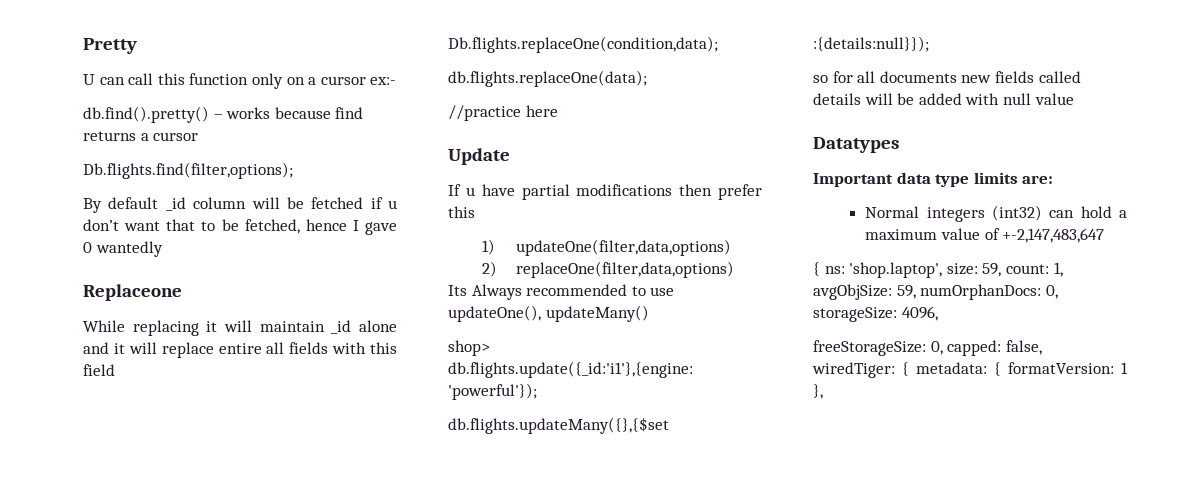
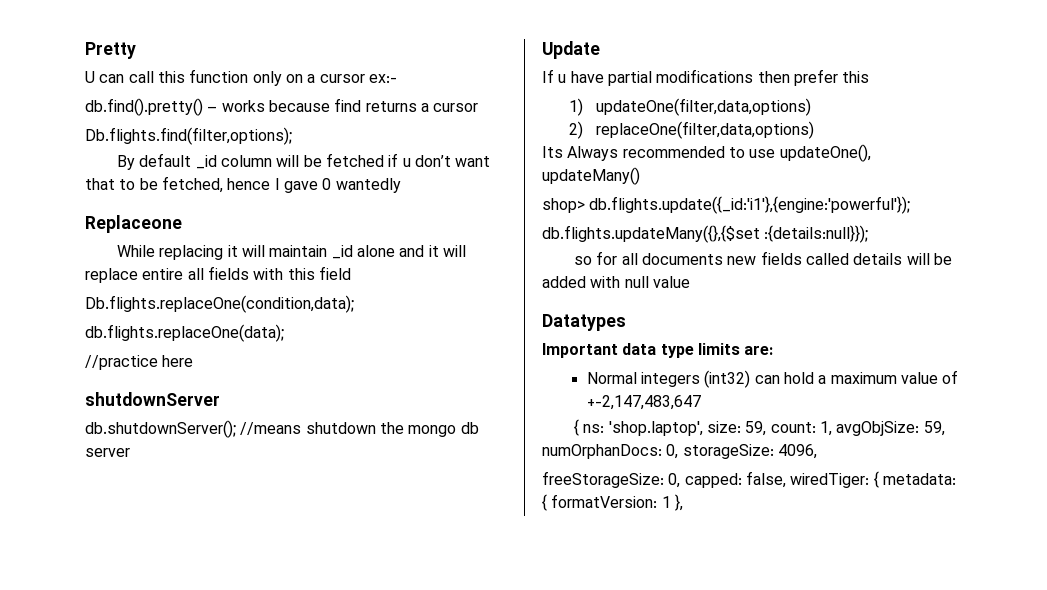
(558, 111) none -> [85,392,220,406] [85,420,479,438] [85,448,130,457] // shutdownServer // db.shutdownServer(); //means shutdown the mongo db server

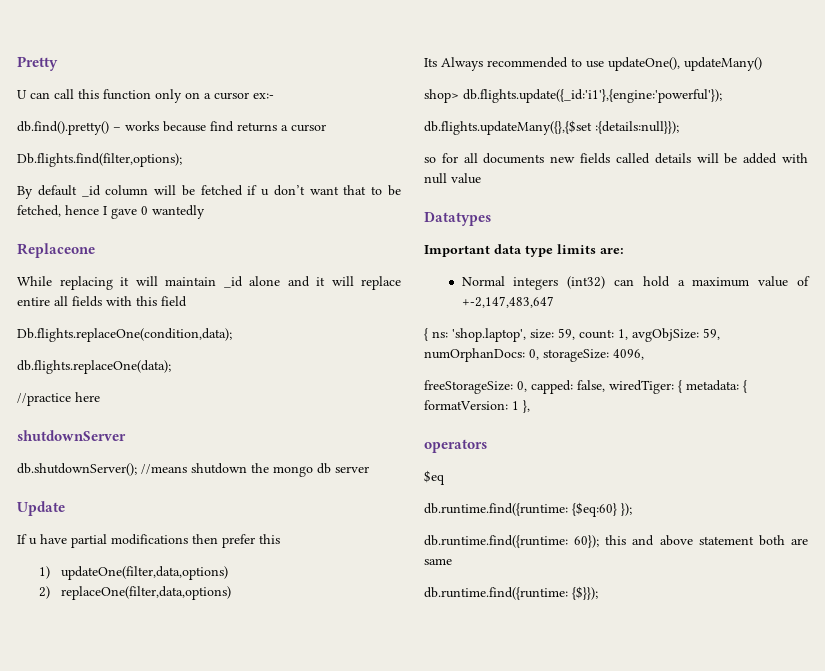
(683, 502) none -> [424,439,487,453] [424,470,445,485] [424,502,632,517] [424,535,808,548] [424,558,452,565] [424,586,598,600] // operators // $eq // db.runtime.find({runtime: {$eq:60} }); // db.runtime.find({runtime: 60}); this and above statement both are same // db.runtime.find({runtime: {$}});

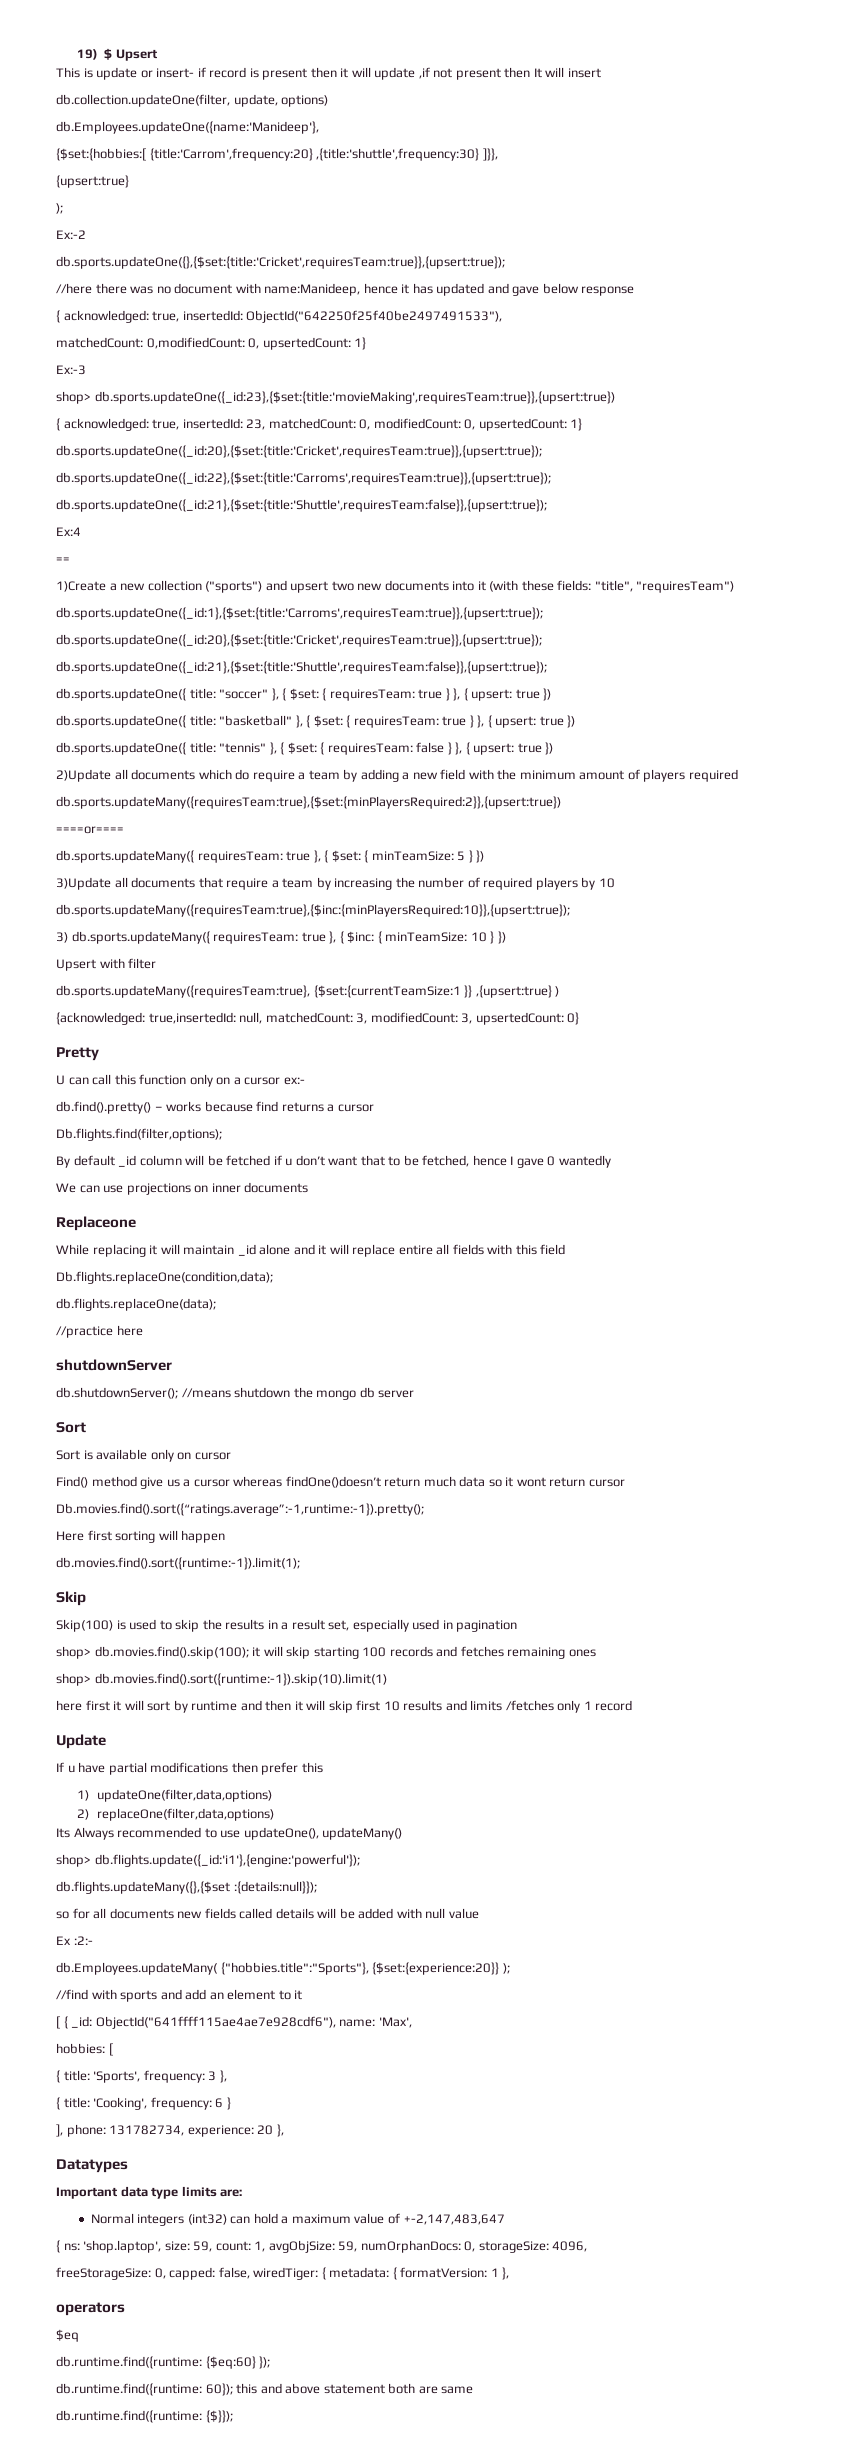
(17, 63) none -> [76,48,158,61] [56,67,601,80] [56,94,329,107] [56,121,319,134] [56,148,498,161] [56,175,129,188] [56,203,63,214] [56,230,86,239] [56,256,505,269] [56,283,635,296] [56,310,503,323] [56,337,367,350] [56,365,86,375] [56,391,615,404] [56,418,583,431] [56,445,542,458] [56,472,551,485] [56,499,547,512] [56,527,81,536] [56,557,70,563] [56,580,735,593] [56,607,543,620] [56,634,542,647] [56,661,547,674] [56,688,552,701] [56,715,576,728] [56,742,554,755] [56,769,738,782] [56,796,561,809] [56,826,124,834] [56,850,485,863] [56,877,615,890] [56,904,570,917] [56,931,506,944] [56,958,157,971] [56,985,560,998] [56,1012,580,1025] 19) $ Upsert // This is update or insert- if record is present then it will update ,if not present then It will insert // db.collection.updateOne(filter, update, options) // db.Employees.updateOne({name:'Manideep'}, // {$set:{hobbies:[ {title:'Carrom',frequency:20} ,{title:'shuttle',frequency:30} ]}}, // {upsert:true} // ); // Ex:-2 // db.sports.updateOne({},{$set:{title:'Cricket',requiresTeam:true}},{upsert:true}); // //here there was no document with name:Manideep, hence it has updated and gave below response // { acknowledged: true, insertedId: ObjectId("642250f25f40be2497491533"), // matchedCount: 0,modifiedCount: 0, upsertedCount: 1} // Ex:-3 // shop> db.sports.updateOne({_id:23},{$set:{title:'movieMaking',requiresTeam:true}},{upsert:true}) // { acknowledged: true, insertedId: 23, matchedCount: 0, modifiedCount: 0, upsertedCount: 1} // db.sports.updateOne({_id:20},{$set:{title:'Cricket',requiresTeam:true}},{upsert:true}); // db.sports.updateOne({_id:22},{$set:{title:'Carroms',requiresTeam:true}},{upsert:true}); // db.sports.updateOne({_id:21},{$set:{title:'Shuttle',requiresTeam:false}},{upsert:true}); // Ex:4 // == // 1)Create a new collection ("sports") and upsert two new documents into it (with these fields: "title", "requiresTeam") // db.sports.updateOne({_id:1},{$set:{title:'Carroms',requiresTeam:true}},{upsert:true}); // db.sports.updateOne({_id:20},{$set:{title:'Cricket',requiresTeam:true}},{upsert:true}); // db.sports.updateOne({_id:21},{$set:{title:'Shuttle',requiresTeam:false}},{upsert:true}); // db.sports.updateOne({ title: "soccer" }, { $set: { requiresTeam: true } }, { upsert: true }) // db.sports.updateOne({ title: "basketball" }, { $set: { requiresTeam: true } }, { upsert: true }) // db.sports.updateOne({ title: "tennis" }, { $set: { requiresTeam: false } }, { upsert: true }) // 2)Update all documents which do require a team by adding a new field with the minimum amount of players required // db.sports.updateMany({requiresTeam:true},{$set:{minPlayersRequired:2}},{upsert:true}) // ====or==== // db.sports.updateMany({ requiresTeam: true }, { $set: { minTeamSize: 5 } }) // 3)Update all documents that require a team by increasing the number of required players by 10 // db.sports.updateMany({requiresTeam:true},{$inc:{minPlayersRequired:10}},{upsert:true}); // 3) db.sports.updateMany({ requiresTeam: true }, { $inc: { minTeamSize: 10 } }) // Upsert with filter // db.sports.updateMany({requiresTeam:true}, {$set:{currentTeamSize:1 }} ,{upsert:true} ) // {acknowledged: true,insertedId: null, matchedCount: 3, modifiedCount: 3, upsertedCount: 0} //
(205, 212) none -> [56,1182,309,1195] // We can use projections on inner documents
(369, 469) none -> [56,1422,86,1433] [56,1449,231,1462] [56,1476,625,1489] [56,1503,424,1516] [56,1530,226,1543] [56,1557,300,1570] [56,1591,86,1606] [56,1619,518,1632] [56,1646,596,1659] [56,1673,387,1686] [56,1700,633,1713] // Sort // Sort is available only on cursor // Find() method give us a cursor whereas findOne()doesn’t return much data so it wont return cursor // Db.movies.find().sort({“ratings.average”:-1,runtime:-1}).pretty(); // Here first sorting will happen // db.movies.find().sort({runtime:-1}).limit(1); // Skip // Skip(100) is used to skip the results in a result set, especially used in pagination // shop> db.movies.find().skip(100); it will skip starting 100 records and fetches remaining ones // shop> db.movies.find().sort({runtime:-1}).skip(10).limit(1) // here first it will sort by runtime and then it will skip first 10 results and limits /fetches only 1 record
(481, 178) none -> [56,1936,93,1945] [56,1962,510,1975] [56,1989,303,2002] [56,2016,412,2029] [56,2043,114,2056] [56,2070,227,2083] [56,2097,231,2110] [56,2124,284,2137] // Ex :2:- // db.Employees.updateMany( {"hobbies.title":"Sports"}, {$set:{experience:20}} ); // //find with sports and add an element to it // [ { _id: ObjectId("641ffff115ae4ae7e928cdf6"), name: 'Max', // hobbies: [ // { title: 'Sports', frequency: 3 }, // { title: 'Cooking', frequency: 6 } // ], phone: 131782734, experience: 20 },

